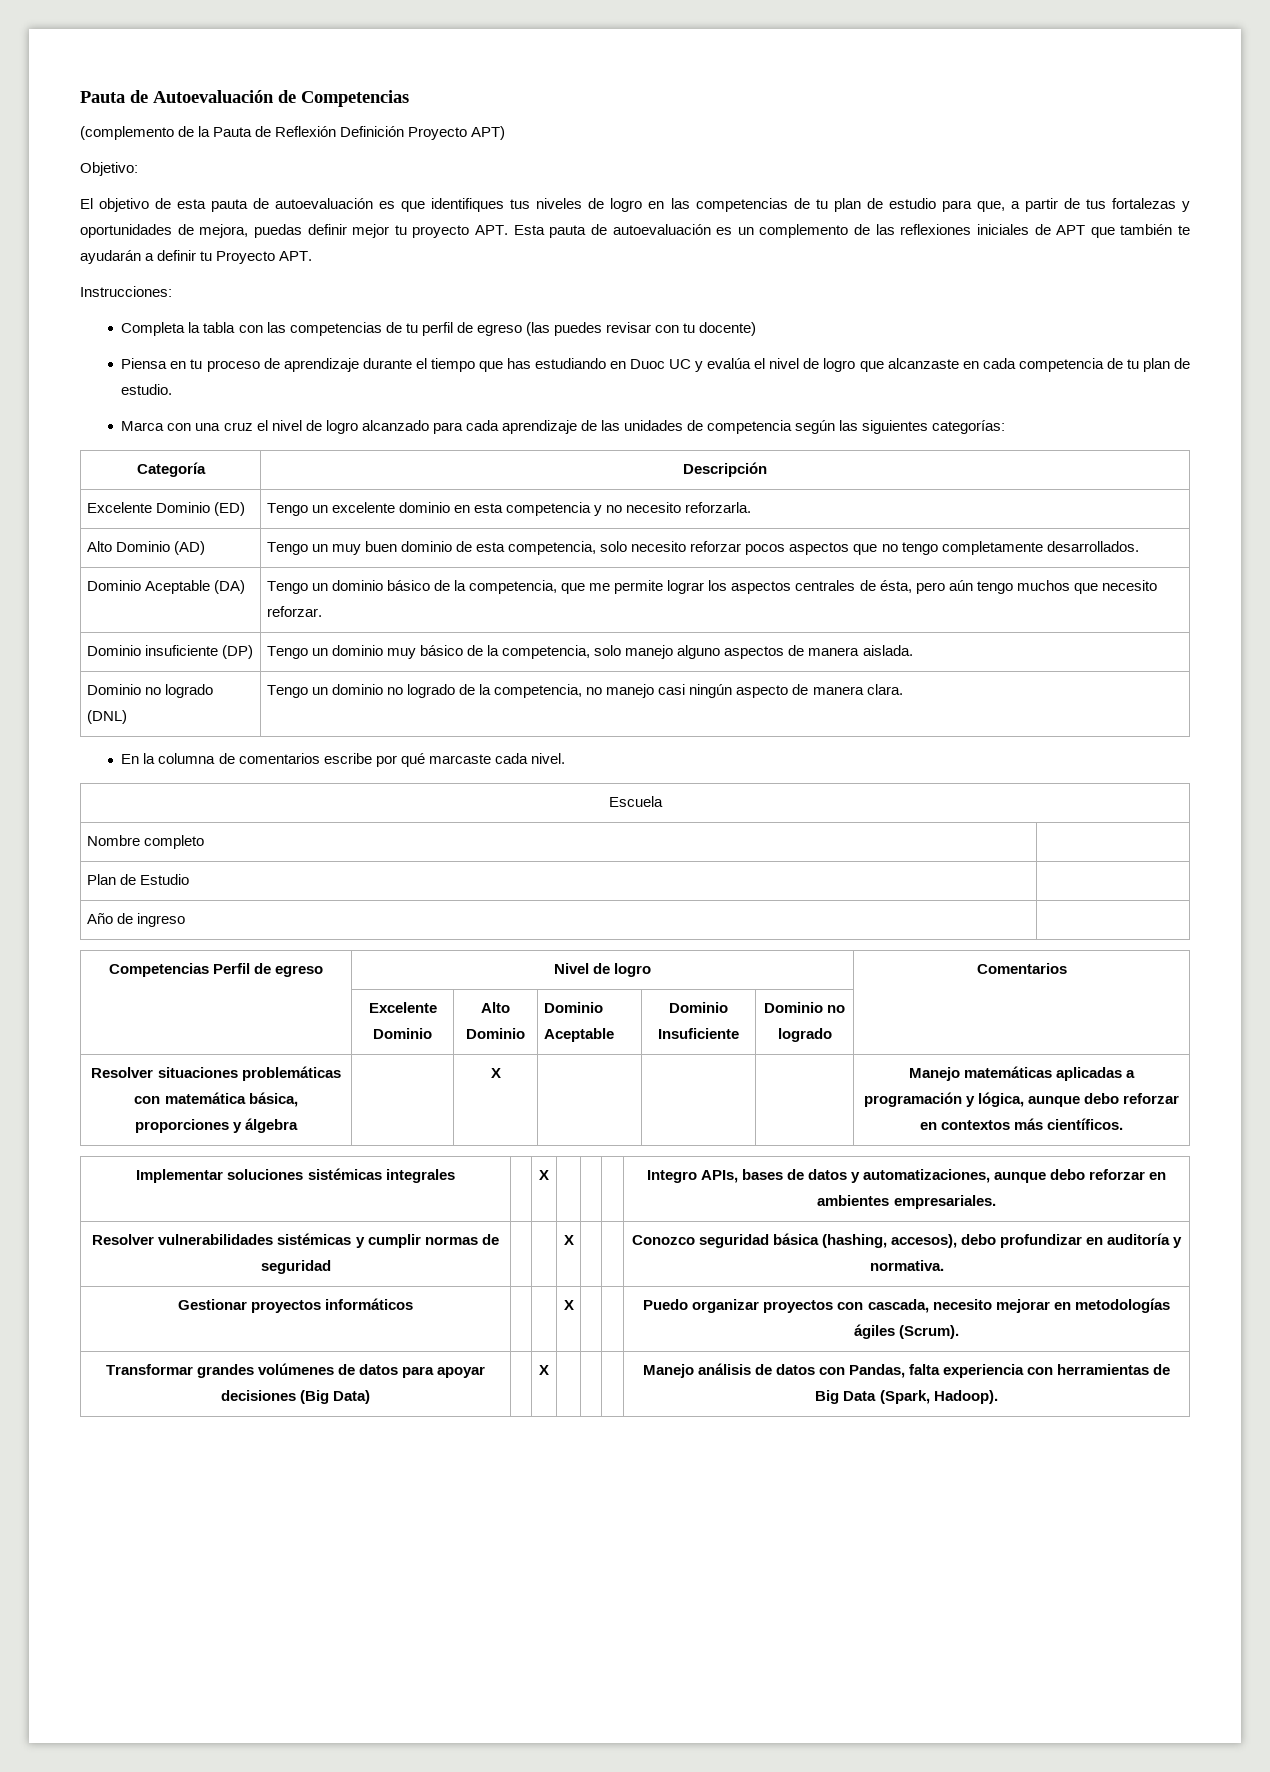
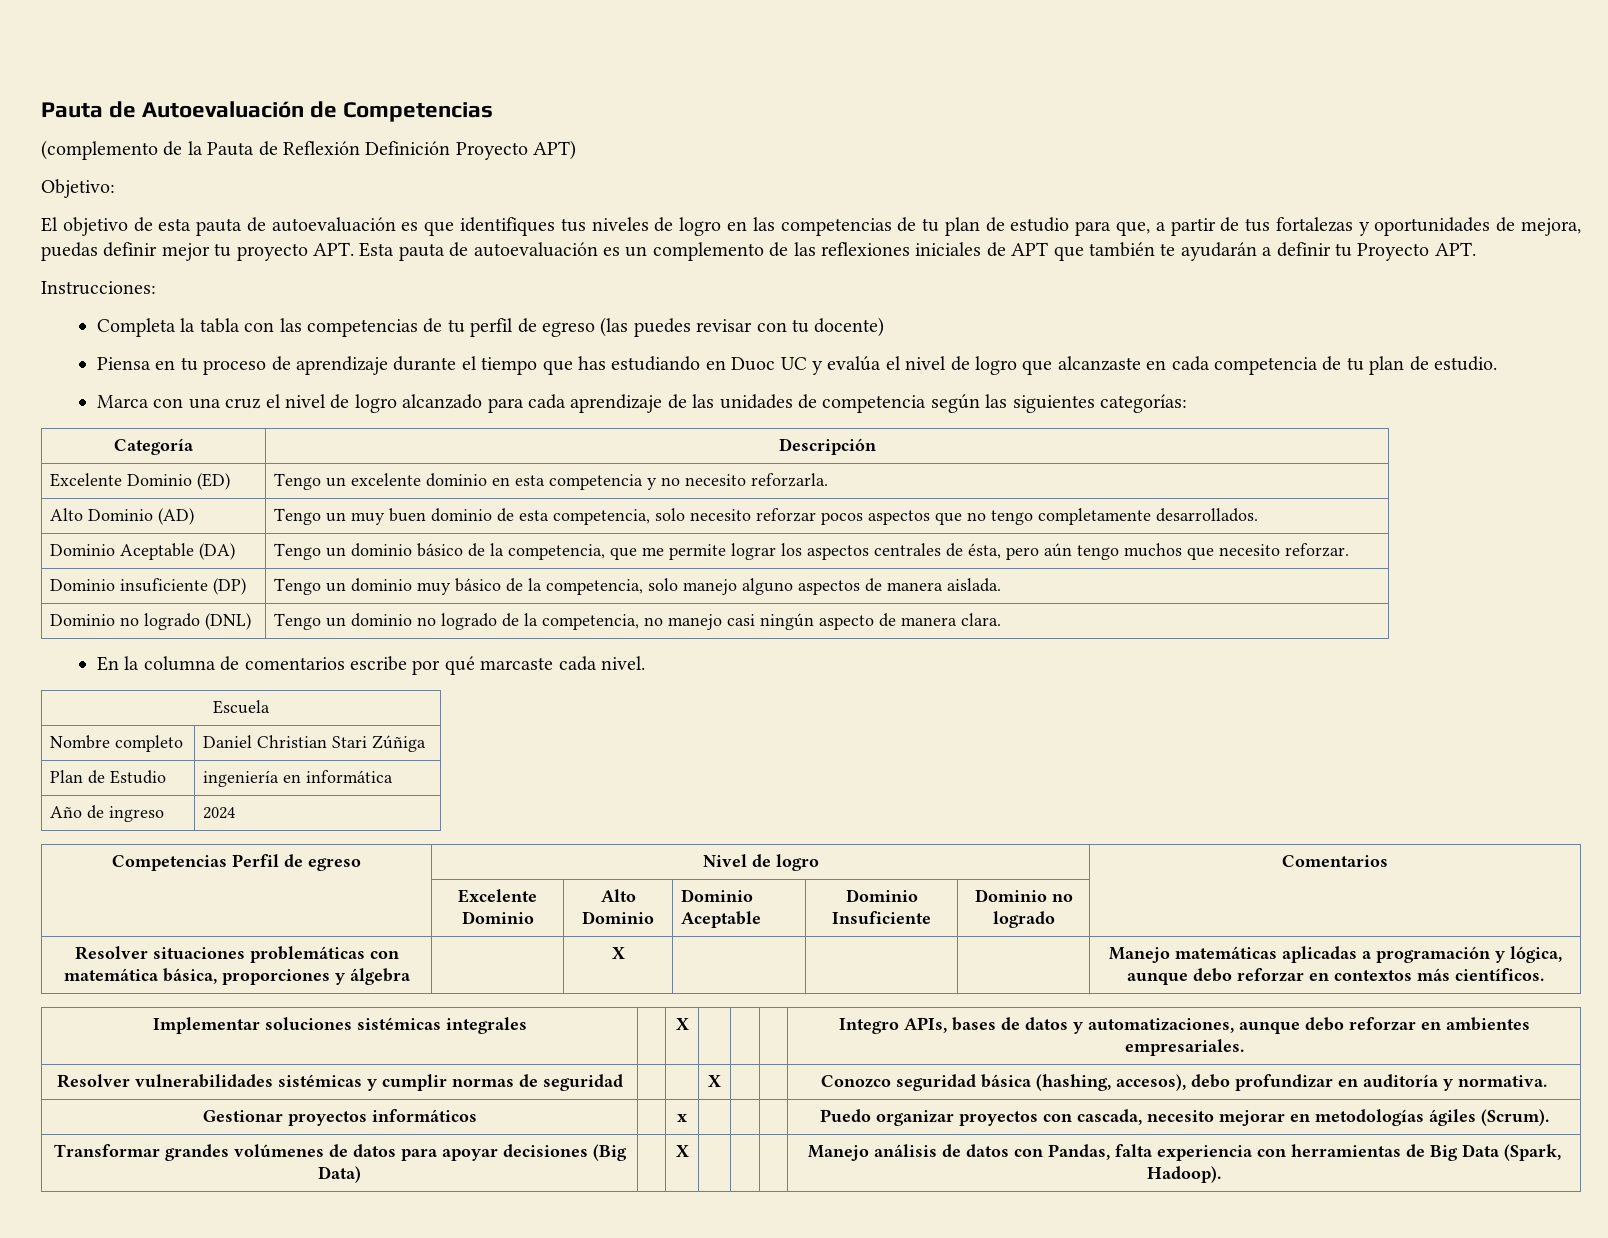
(204, 842) none -> [203,735,427,752] Daniel Christian Stari Zúñiga
(189, 879) none -> [203,770,394,787] ingeniería en informática
(185, 920) none -> [203,807,236,819] 2024
[563,1300,574,1310] | X -> [677,1114,687,1122] x |

